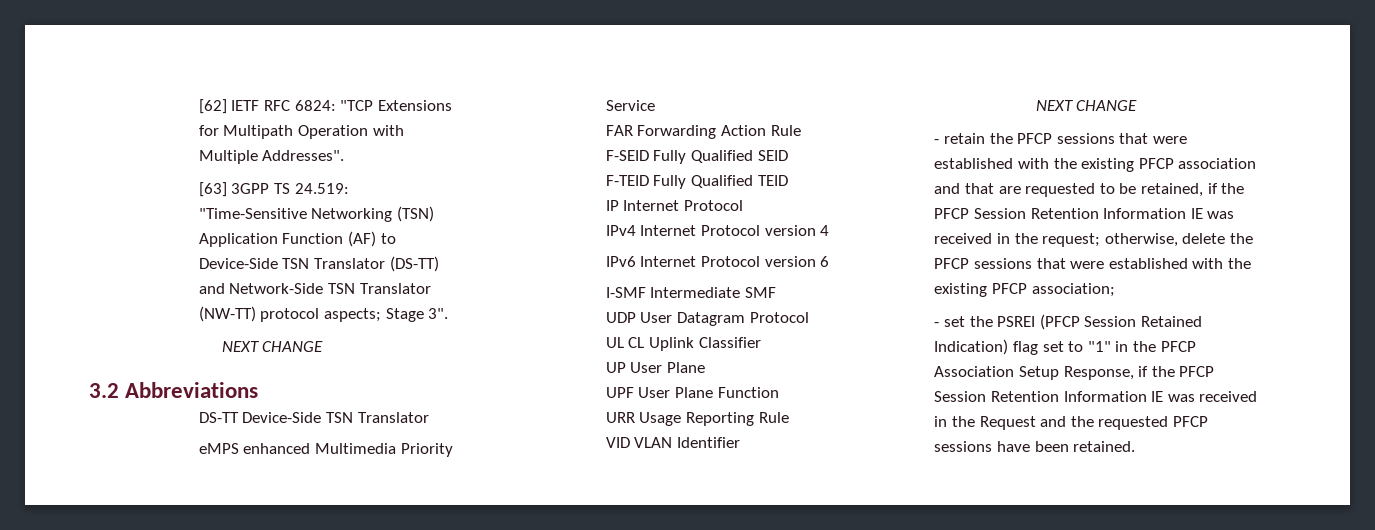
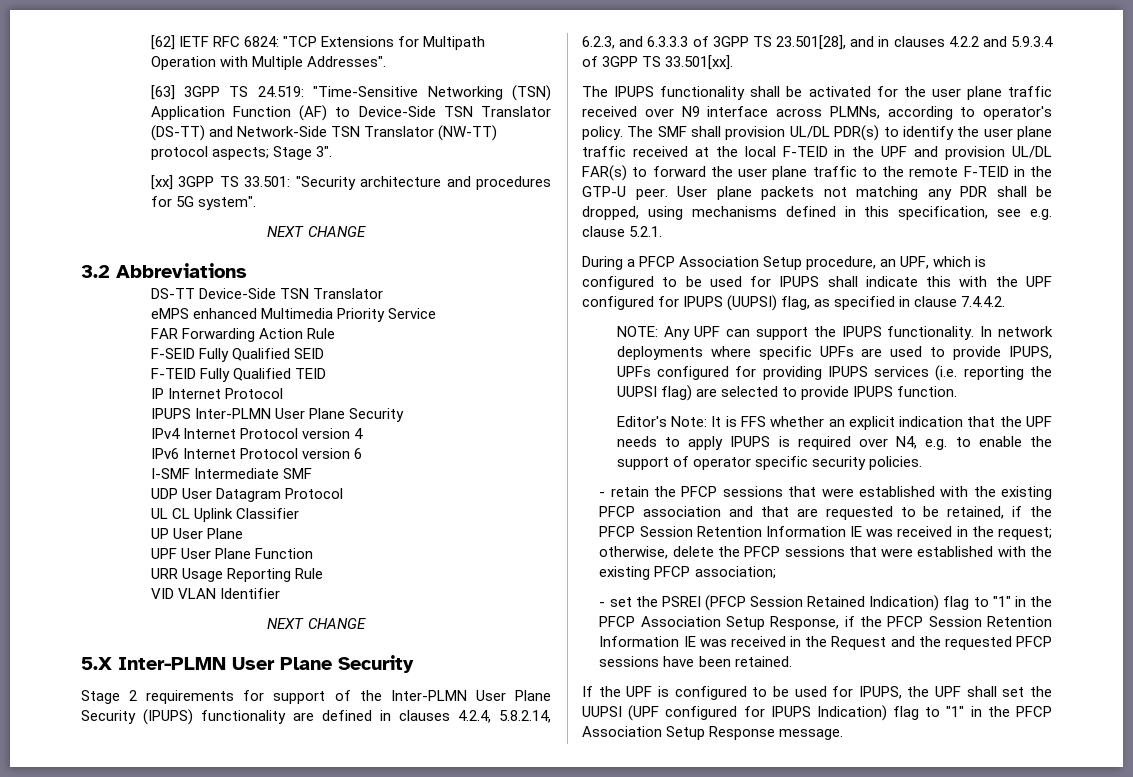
(449, 313) none -> [150,175,551,190] [150,196,256,210] // [xx] 3GPP TS 33.501: "Security architecture and procedures for 5G system".
(743, 205) none -> [150,408,404,422] // IPUPS Inter-PLMN User Plane Security
(1138, 105) none -> [81,655,414,673] [81,690,551,704] [81,709,551,725] [582,35,1053,50] [582,55,734,70] [582,86,1052,100] [582,106,1052,120] [582,125,1052,141] [582,146,1052,160] [582,165,1052,181] [582,186,1052,200] [582,206,1052,220] [582,226,663,237] [582,256,987,270] [582,276,1052,290] [582,295,1006,311] [616,326,1053,340] [616,346,1052,360] [616,365,1052,381] [616,385,958,401] [616,416,1052,430] [616,436,1052,450] [616,456,923,470] // 5.X Inter-PLMN User Plane Security // Stage 2 requirements for support of the Inter-PLMN User Plane Security (IPUPS) functionality are defined in clauses 4.2.4, 5.8.2.14, 6.2.3, and 6.3.3.3 of 3GPP TS 23.501[28], and in clauses 4.2.2 and 5.9.3.4 of 3GPP TS 33.501[xx]. // The IPUPS functionality shall be activated for the user plane traffic received over N9 interface across PLMNs, according to operator's policy. The SMF shall provision UL/DL PDR(s) to identify the user plane traffic received at the local F-TEID in the UPF and provision UL/DL FAR(s) to forward the user plane traffic to the remote F-TEID in the GTP-U peer. User plane packets not matching any PDR shall be dropped, using mechanisms defined in this specification, see e.g. clause 5.2.1. // During a PFCP Association Setup procedure, an UPF, which is configured to be used for IPUPS shall indicate this with the UPF configured for IPUPS (UUPSI) flag, as specified in clause 7.4.4.2. // NOTE: Any UPF can support the IPUPS functionality. In network deployments where specific UPFs are used to provide IPUPS, UPFs configured for providing IPUPS services (i.e. reporting the UUPSI flag) are selected to provide IPUPS function. // Editor's Note: It is FFS whether an explicit indication that the UPF needs to apply IPUPS is required over N4, e.g. to enable the support of operator specific security policies.
[1042,341,1064,352] set -> (970, 603) none
(1136, 446) none -> [582,686,1052,700] [582,705,1052,721] [582,726,844,740] // If the UPF is configured to be used for IPUPS, the UPF shall set the UUPSI (UPF configured for IPUPS Indication) flag to "1" in the PFCP Association Setup Response message.

